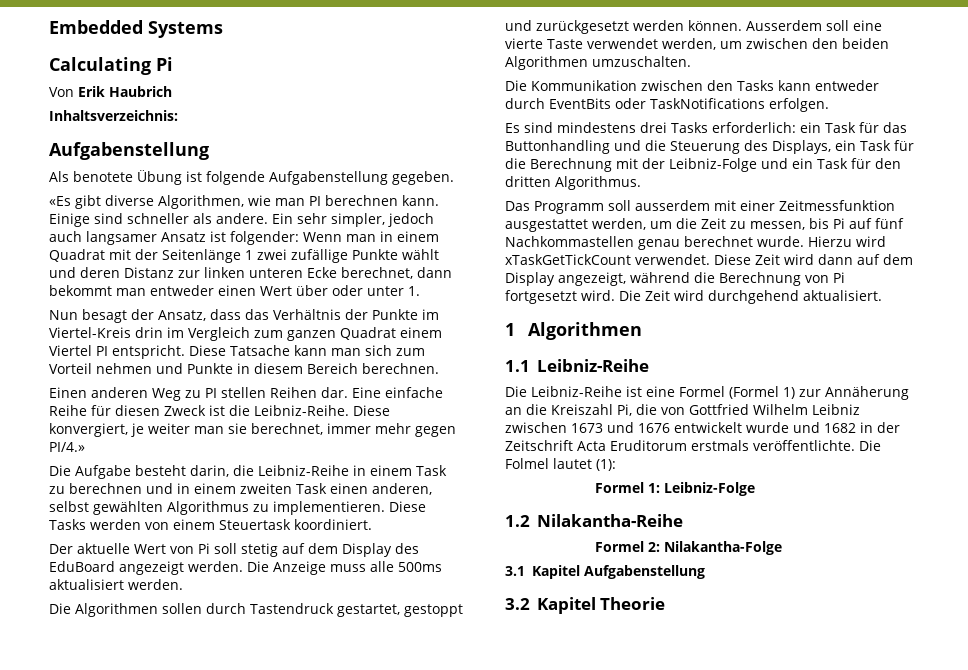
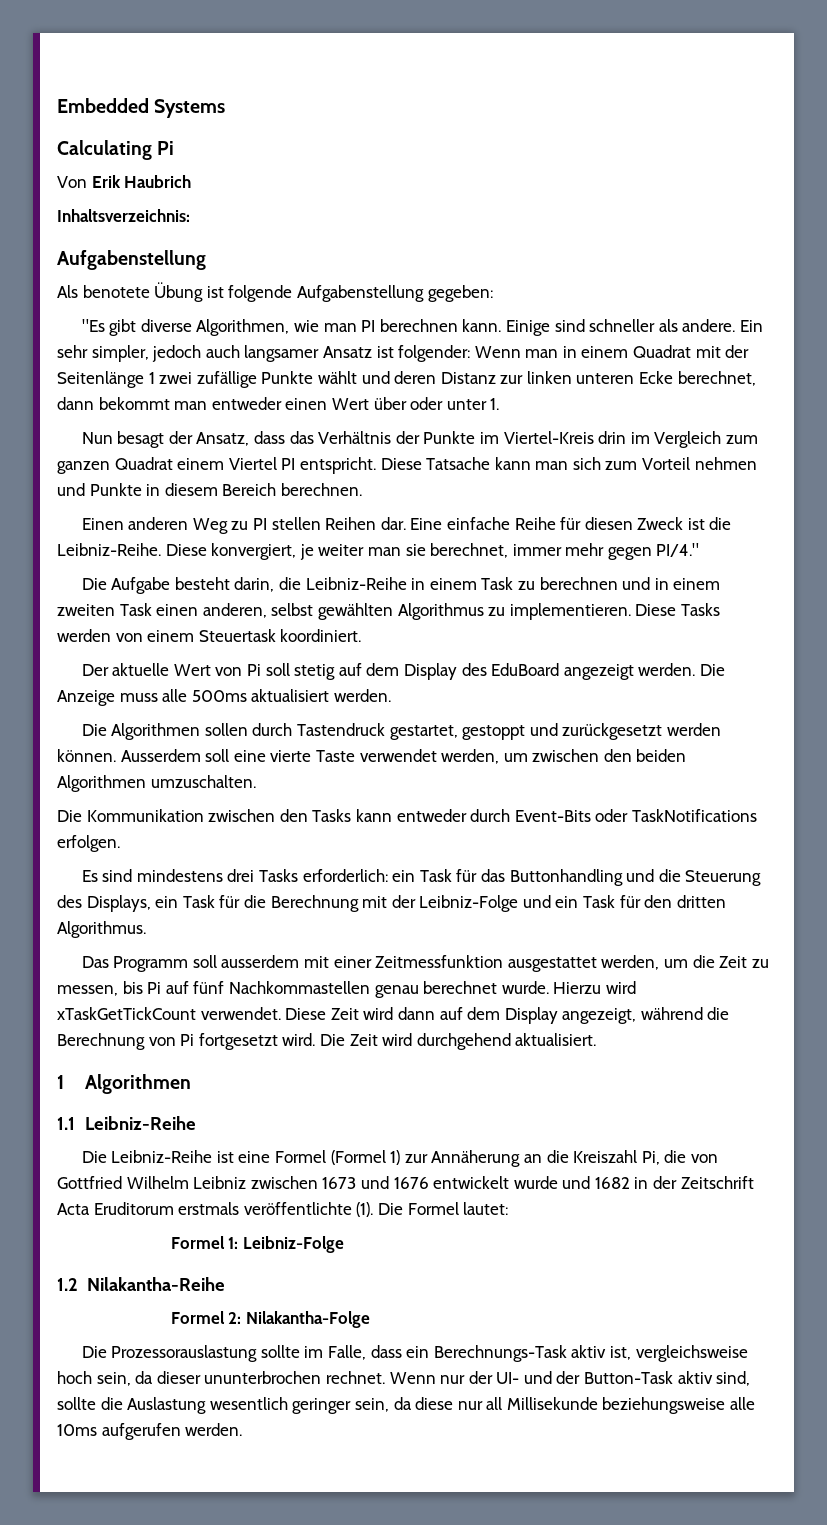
[392,171,454,185] [49,196,71,206] gegeben. // «Es -> [427,285,493,302] [81,319,105,332] gegeben: // "Es
[49,442,85,452] PI/4.» -> [656,543,700,557] PI/4."
[549,98,611,109] EventBits -> [514,810,591,822] Event-Bits
[753,440,881,451] [505,458,616,471] veröffentlichte. Die Folmel lautet (1): -> [243,1202,509,1217] veröffentlichte (1). Die Formel lautet:
[505,565,705,579] [505,597,666,614] 3.1 Kapitel Aufgabenstellung // 3.2 Kapitel Theorie -> [81,1345,748,1362] [57,1371,751,1386] [57,1397,756,1414] [57,1423,243,1440] Die Prozessorauslastung sollte im Falle, dass ein Berechnungs-Task aktiv ist, vergleichsweise hoch sein, da dieser ununterbrochen rechnet. Wenn nur der UI- und der Button-Task aktiv sind, sollte die Auslastung wesentlich geringer sein, da diese nur all Millisekunde beziehungsweise alle 10ms aufgerufen werden.

